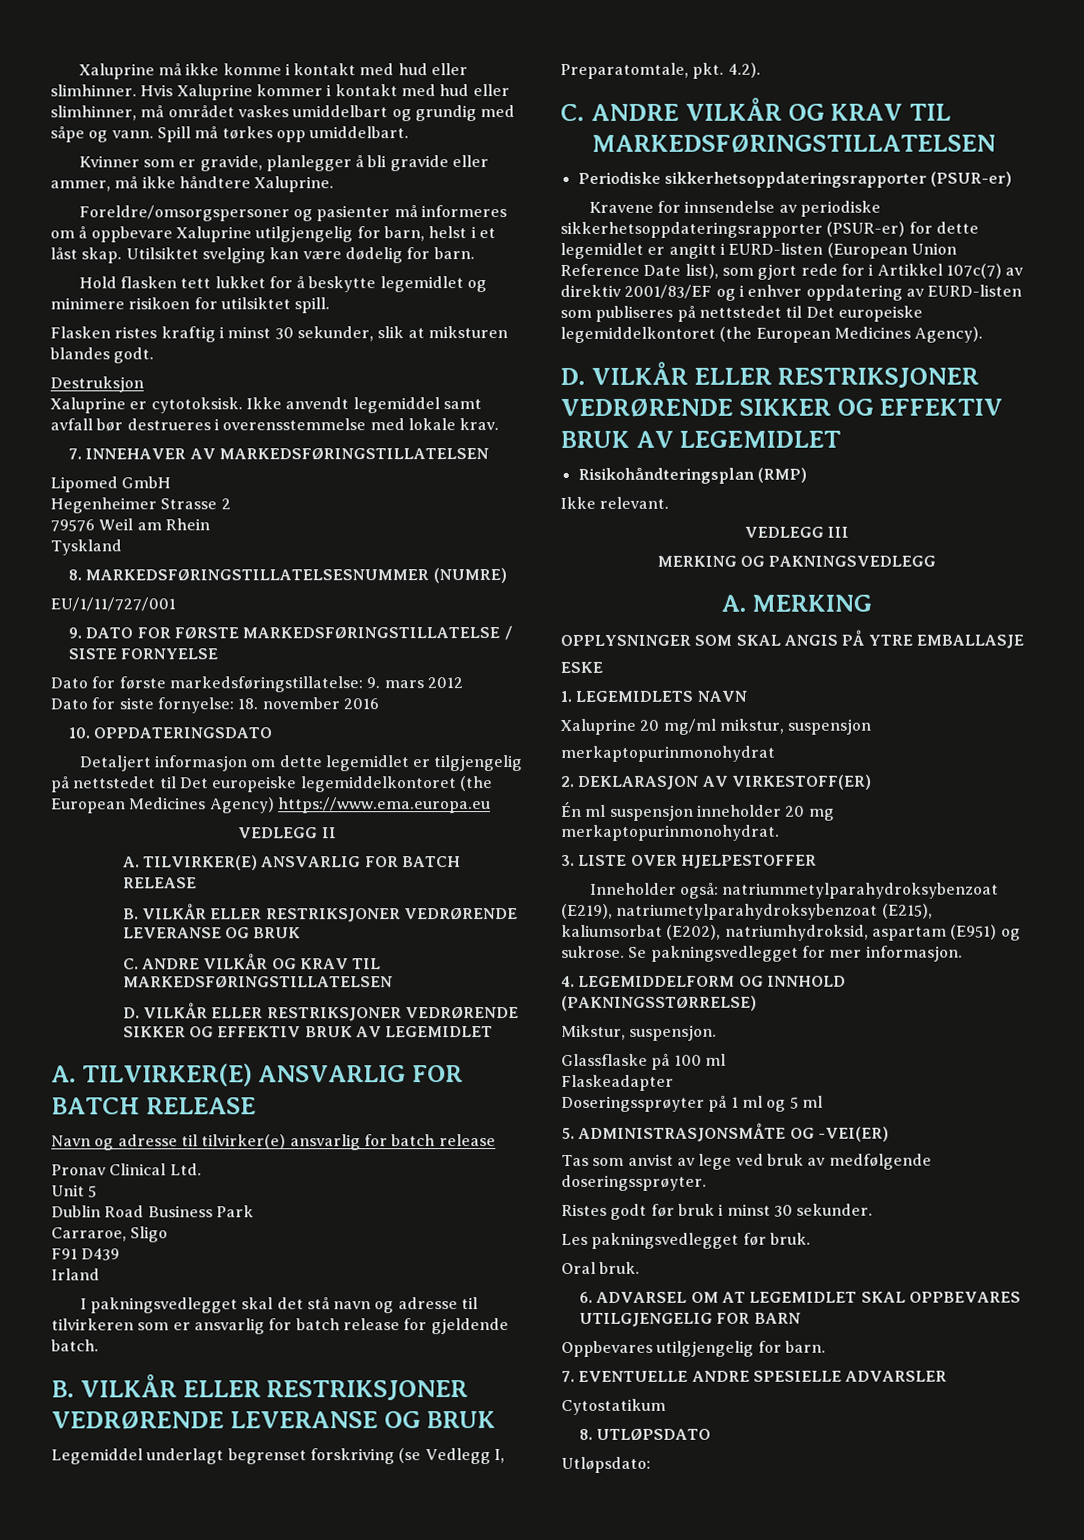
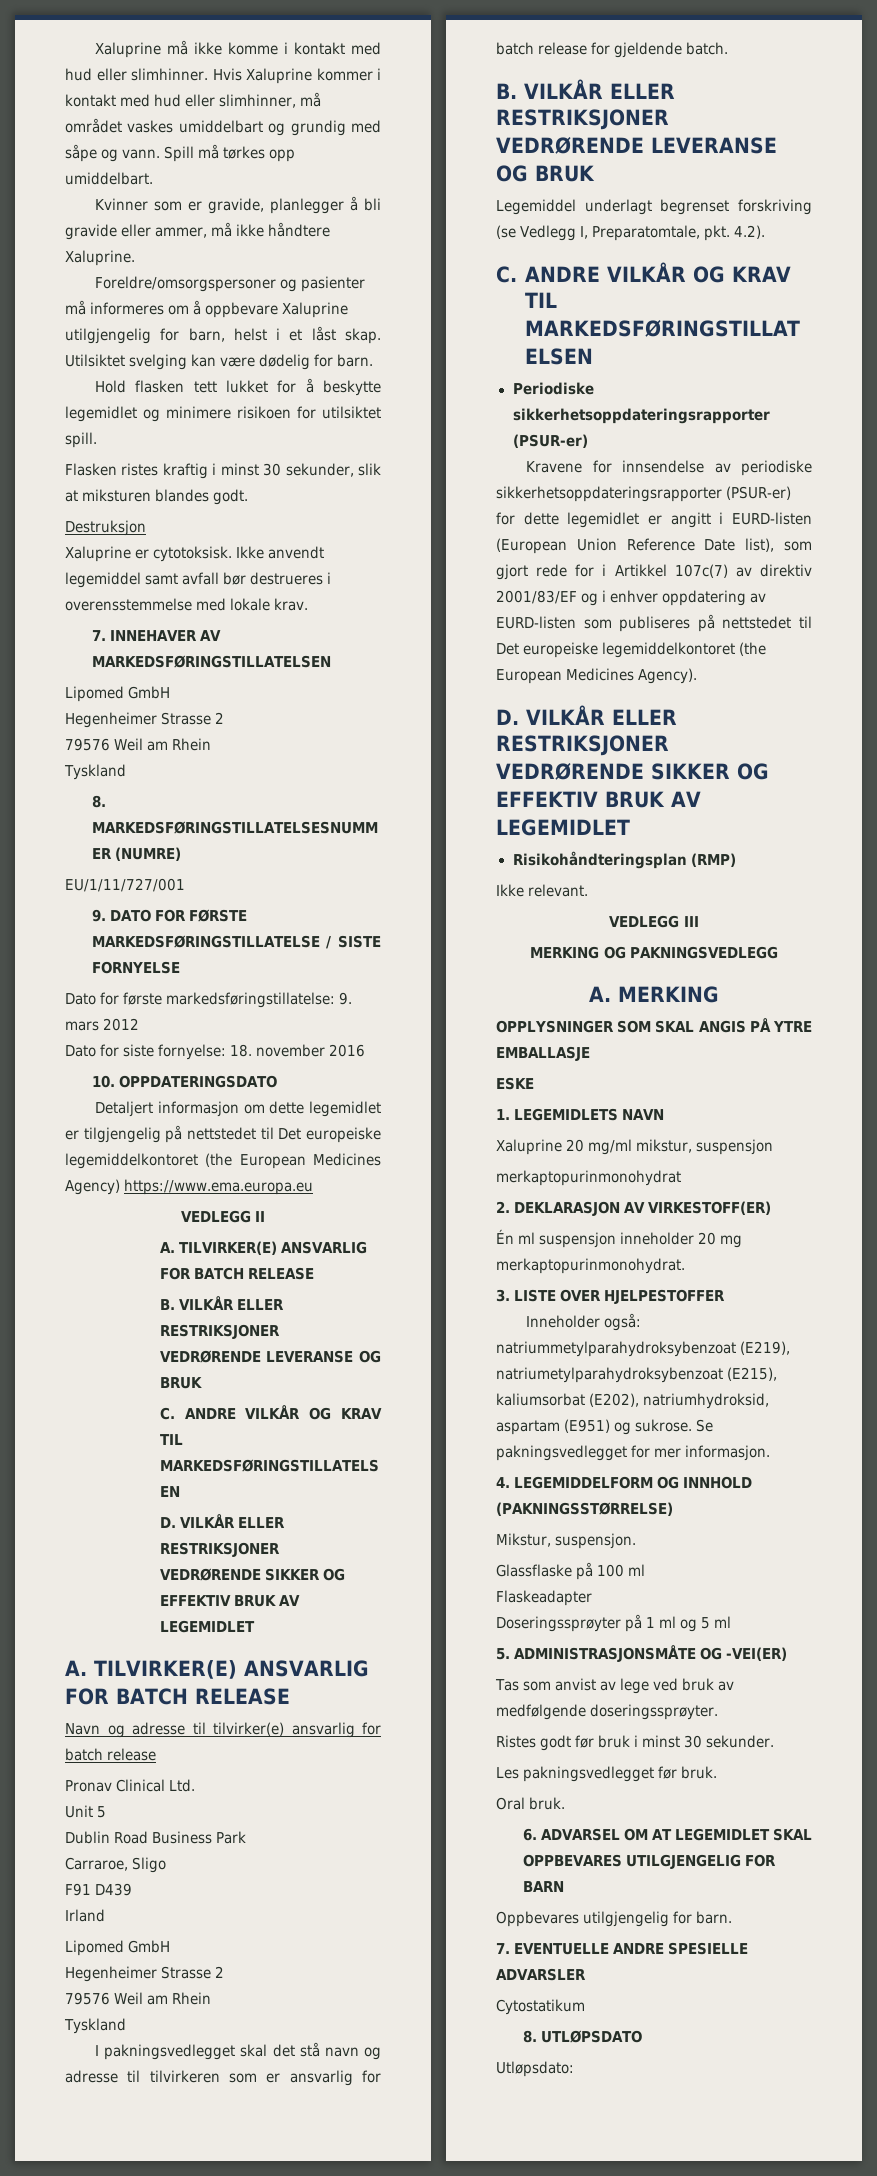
(100, 1274) none -> [65,1940,171,1956] [65,1966,225,1982] [65,1992,212,2005] [64,2018,126,2034] // Lipomed GmbH // Hegenheimer Strasse 2 // 79576 Weil am Rhein // Tyskland

